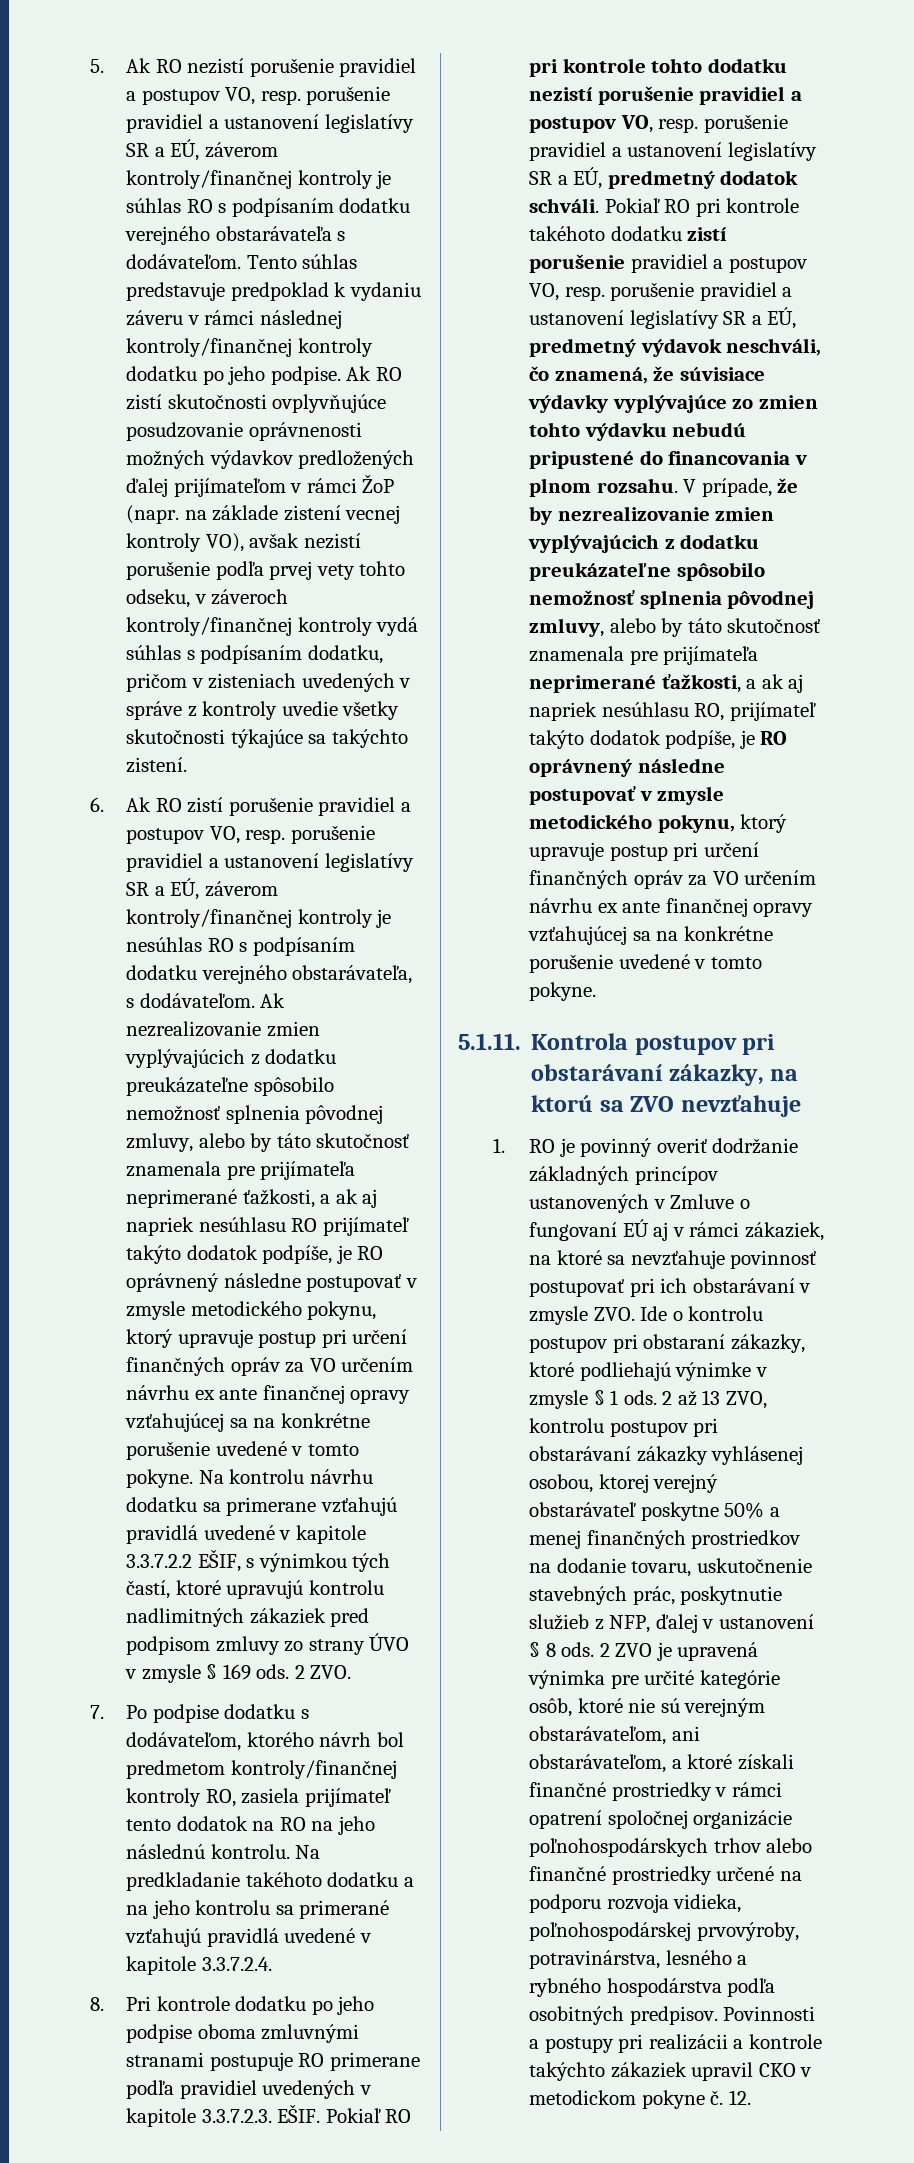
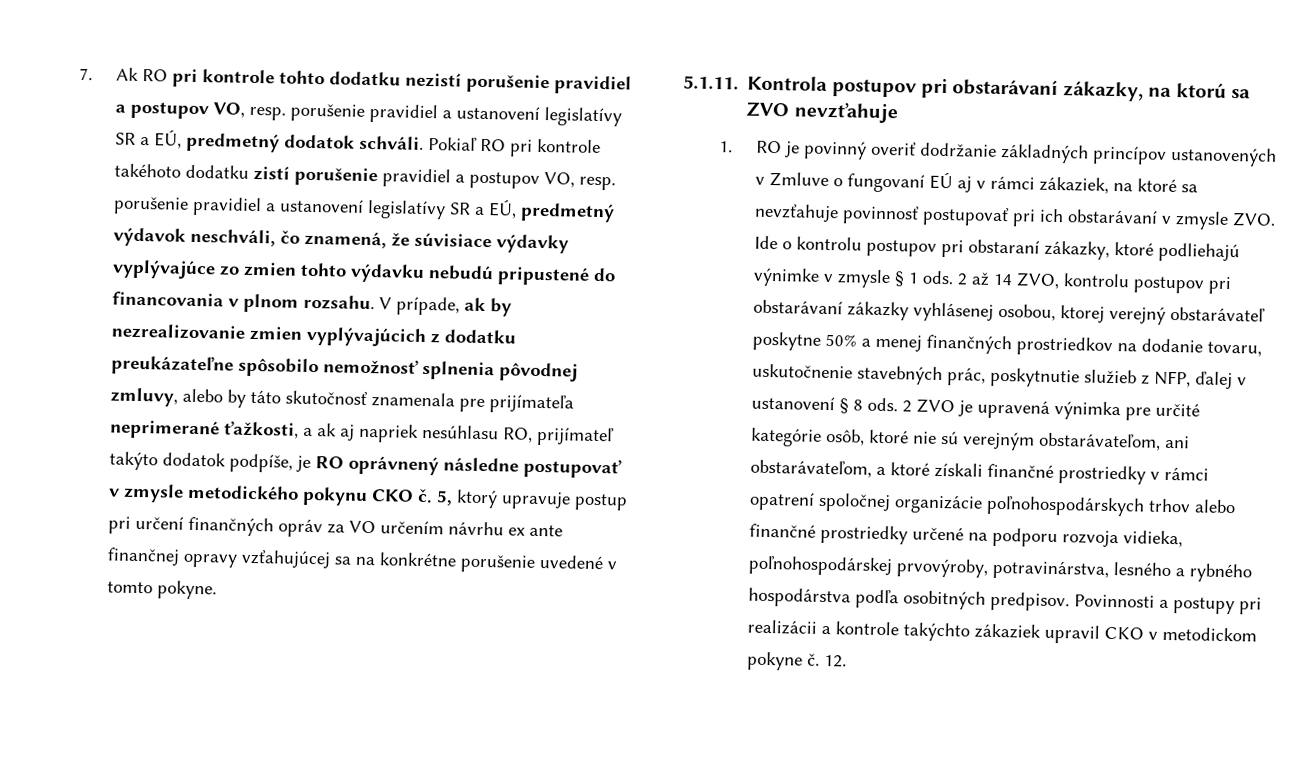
[90,58,417,77] [125,86,391,105] [125,114,414,133] [125,139,278,161] [125,170,392,189] [125,198,411,217] [124,226,346,245] [125,254,358,269] [125,282,421,301] [125,310,342,329] [125,338,373,357] [125,366,402,385] [125,394,387,413] [125,422,362,441] [125,450,415,469] [125,474,395,497] [125,505,401,524] [125,533,361,552] [125,561,406,580] [125,589,289,608] [125,617,419,636] [125,645,383,664] [125,673,411,692] [125,701,400,720] [125,729,408,748] [125,757,187,773] [90,797,411,816] [125,825,375,844] [125,853,414,872] [125,878,278,900] [125,909,392,928] [125,937,355,956] [125,965,413,984] [125,993,286,1008] [125,1021,320,1037] [124,1049,337,1068] [125,1077,334,1096] [125,1105,384,1124] [125,1133,410,1152] [125,1161,356,1180] [125,1189,378,1208] [125,1217,409,1236] [125,1245,384,1264] [125,1273,417,1292] [125,1301,377,1320] [125,1329,408,1348] [125,1357,414,1376] [125,1385,411,1404] [124,1413,370,1432] [125,1441,359,1460] [125,1469,373,1488] [125,1497,397,1516] [125,1525,366,1544] [125,1549,391,1572] [125,1580,384,1599] [125,1608,370,1627] [125,1633,410,1655] [124,1664,352,1683] [90,1704,309,1723] [125,1732,404,1751] [125,1760,397,1779] [125,1788,391,1807] [125,1816,375,1835] [125,1844,321,1859] [125,1872,414,1891] [125,1900,390,1919] [124,1928,371,1947] [125,1956,272,1975] [90,1996,375,2015] [125,2024,360,2043] [125,2052,420,2071] [125,2080,371,2099] [125,2104,412,2127] 5. Ak RO nezistí porušenie pravidiel a postupov VO, resp. porušenie pravidiel a ustanovení legislatívy SR a EÚ, záverom kontroly/finančnej kontroly je súhlas RO s podpísaním dodatku verejného obstarávateľa s dodávateľom. Tento súhlas predstavuje predpoklad k vydaniu záveru v rámci následnej kontroly/finančnej kontroly dodatku po jeho podpise. Ak RO zistí skutočnosti ovplyvňujúce posudzovanie oprávnenosti možných výdavkov predložených ďalej prijímateľom v rámci ŽoP (napr. na základe zistení vecnej kontroly VO), avšak nezistí porušenie podľa prvej vety tohto odseku, v záveroch kontroly/finančnej kontroly vydá súhlas s podpísaním dodatku, pričom v zisteniach uvedených v správe z kontroly uvedie všetky skutočnosti týkajúce sa takýchto zistení. // 6. Ak RO zistí porušenie pravidiel a postupov VO, resp. porušenie pravidiel a ustanovení legislatívy SR a EÚ, záverom kontroly/finančnej kontroly je nesúhlas RO s podpísaním dodatku verejného obstarávateľa, s dodávateľom. Ak nezrealizovanie zmien vyplývajúcich z dodatku preukázateľne spôsobilo nemožnosť splnenia pôvodnej zmluvy, alebo by táto skutočnosť znamenala pre prijímateľa neprimerané ťažkosti, a ak aj napriek nesúhlasu RO prijímateľ takýto dodatok podpíše, je RO oprávnený následne postupovať v zmysle metodického pokynu, ktorý upravuje postup pri určení finančných opráv za VO určením návrhu ex ante finančnej opravy vzťahujúcej sa na konkrétne porušenie uvedené v tomto pokyne. Na kontrolu návrhu dodatku sa primerane vzťahujú pravidlá uvedené v kapitole 3.3.7.2.2 EŠIF, s výnimkou tých častí, ktoré upravujú kontrolu nadlimitných zákaziek pred podpisom zmluvy zo strany ÚVO v zmysle § 169 ods. 2 ZVO. // 7. Po podpise dodatku s dodávateľom, ktorého návrh bol predmetom kontroly/finančnej kontroly RO, zasiela prijímateľ tento dodatok na RO na jeho následnú kontrolu. Na predkladanie takéhoto dodatku a na jeho kontrolu sa primerané vzťahujú pravidlá uvedené v kapitole 3.3.7.2.4. // 8. Pri kontrole dodatku po jeho podpise oboma zmluvnými stranami postupuje RO primerane podľa pravidiel uvedených v kapitole 3.3.7.2.3. EŠIF. Pokiaľ RO -> [78,67,168,82] 7. Ak RO
[777,478,799,493] že -> [463,297,486,312] ak
[657,814,735,833] pokynu, -> [301,486,453,506] pokynu CKO č. 5,
[702,1390,721,1405] 13 -> [992,273,1013,286] 14

